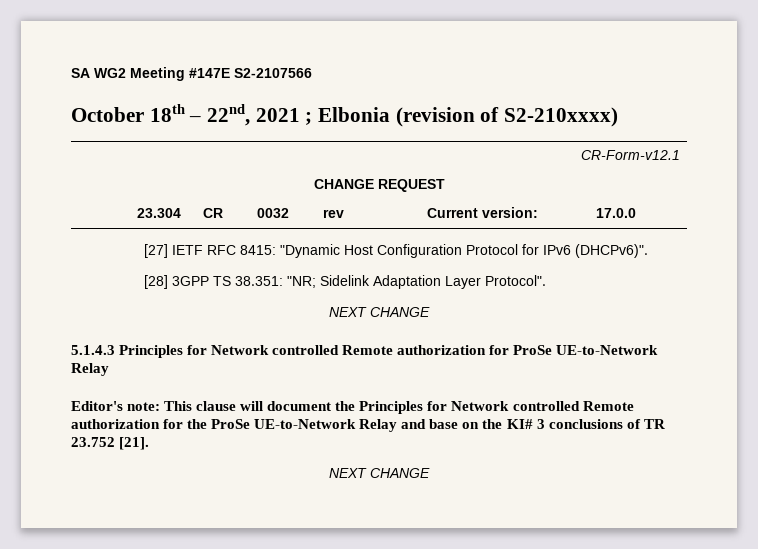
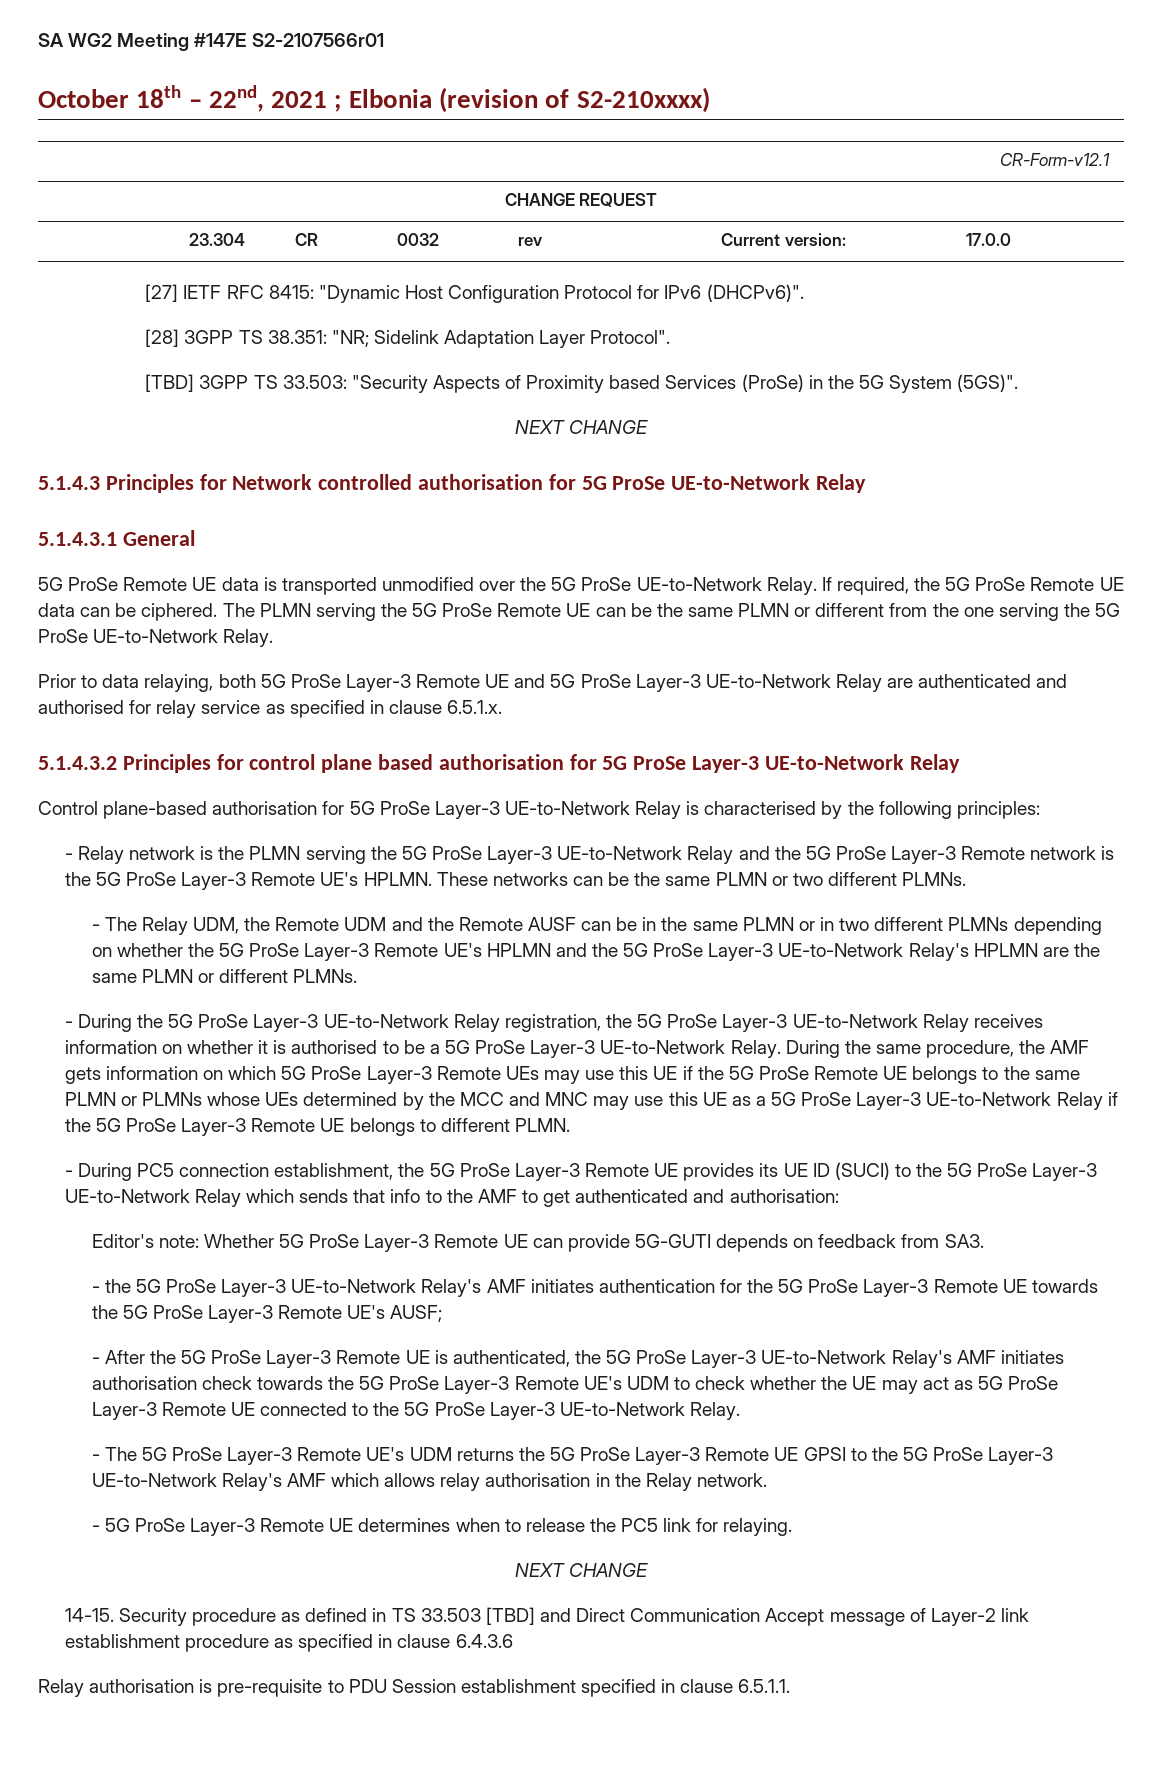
[234,68,312,78] S2-2107566 -> [251,33,384,47] S2-2107566r01
(547, 280) none -> [145,374,1019,393] // [TBD] 3GPP TS 33.503: "Security Aspects of Proximity based Services (ProSe) in the 5G System (5GS)".
[342,345,510,355] Remote authorization for -> [418,474,607,490] authorisation for 5G
[71,401,634,414] [71,419,665,432] [71,437,150,450] [329,468,430,478] Editor's note: This clause will document the Principles for Network controlled Remote authorization for the ProSe UE-to-Network Relay and base on the KI# 3 conclusions of TR 23.752 [21]. // NEXT CHANGE -> [38,530,195,546] [38,577,1124,595] [38,603,1121,621] [38,629,274,647] [38,674,1068,692] [38,700,503,718] [38,754,960,773] [38,801,1040,819] [64,846,1115,864] [64,872,967,890] [91,917,1102,935] [91,943,1100,961] [91,969,358,983] [64,1014,1043,1032] [64,1040,1090,1058] [64,1066,1080,1084] [64,1092,1118,1110] [64,1118,570,1136] [64,1162,1098,1181] [64,1189,839,1207] [91,1234,984,1252] [91,1279,1098,1297] [91,1305,443,1323] [91,1350,1064,1368] [91,1376,1059,1394] [91,1402,740,1420] [91,1447,1054,1465] [91,1473,767,1491] [91,1518,793,1536] [514,1563,649,1577] [64,1607,1029,1626] [64,1634,513,1652] [38,1679,791,1697] 5.1.4.3.1 General // 5G ProSe Remote UE data is transported unmodified over the 5G ProSe UE-to-Network Relay. If required, the 5G ProSe Remote UE data can be ciphered. The PLMN serving the 5G ProSe Remote UE can be the same PLMN or different from the one serving the 5G ProSe UE-to-Network Relay. // Prior to data relaying, both 5G ProSe Layer-3 Remote UE and 5G ProSe Layer-3 UE-to-Network Relay are authenticated and authorised for relay service as specified in clause 6.5.1.x. // 5.1.4.3.2 Principles for control plane based authorisation for 5G ProSe Layer-3 UE-to-Network Relay // Control plane-based authorisation for 5G ProSe Layer-3 UE-to-Network Relay is characterised by the following principles: // - Relay network is the PLMN serving the 5G ProSe Layer-3 UE-to-Network Relay and the 5G ProSe Layer-3 Remote network is the 5G ProSe Layer-3 Remote UE's HPLMN. These networks can be the same PLMN or two different PLMNs. // - The Relay UDM, the Remote UDM and the Remote AUSF can be in the same PLMN or in two different PLMNs depending on whether the 5G ProSe Layer-3 Remote UE's HPLMN and the 5G ProSe Layer-3 UE-to-Network Relay's HPLMN are the same PLMN or different PLMNs. // - During the 5G ProSe Layer-3 UE-to-Network Relay registration, the 5G ProSe Layer-3 UE-to-Network Relay receives information on whether it is authorised to be a 5G ProSe Layer-3 UE-to-Network Relay. During the same procedure, the AMF gets information on which 5G ProSe Layer-3 Remote UEs may use this UE if the 5G ProSe Remote UE belongs to the same PLMN or PLMNs whose UEs determined by the MCC and MNC may use this UE as a 5G ProSe Layer-3 UE-to-Network Relay if the 5G ProSe Layer-3 Remote UE belongs to different PLMN. // - During PC5 connection establishment, the 5G ProSe Layer-3 Remote UE provides its UE ID (SUCI) to the 5G ProSe Layer-3 UE-to-Network Relay which sends that info to the AMF to get authenticated and authorisation: // Editor's note: Whether 5G ProSe Layer-3 Remote UE can provide 5G-GUTI depends on feedback from SA3. // - the 5G ProSe Layer-3 UE-to-Network Relay's AMF initiates authentication for the 5G ProSe Layer-3 Remote UE towards the 5G ProSe Layer-3 Remote UE's AUSF; // - After the 5G ProSe Layer-3 Remote UE is authenticated, the 5G ProSe Layer-3 UE-to-Network Relay's AMF initiates authorisation check towards the 5G ProSe Layer-3 Remote UE's UDM to check whether the UE may act as 5G ProSe Layer-3 Remote UE connected to the 5G ProSe Layer-3 UE-to-Network Relay. // - The 5G ProSe Layer-3 Remote UE's UDM returns the 5G ProSe Layer-3 Remote UE GPSI to the 5G ProSe Layer-3 UE-to-Network Relay's AMF which allows relay authorisation in the Relay network. // - 5G ProSe Layer-3 Remote UE determines when to release the PC5 link for relaying. // NEXT CHANGE // 14-15. Security procedure as defined in TS 33.503 [TBD] and Direct Communication Accept message of Layer-2 link establishment procedure as specified in clause 6.4.3.6 // Relay authorisation is pre-requisite to PDU Session establishment specified in clause 6.5.1.1.

